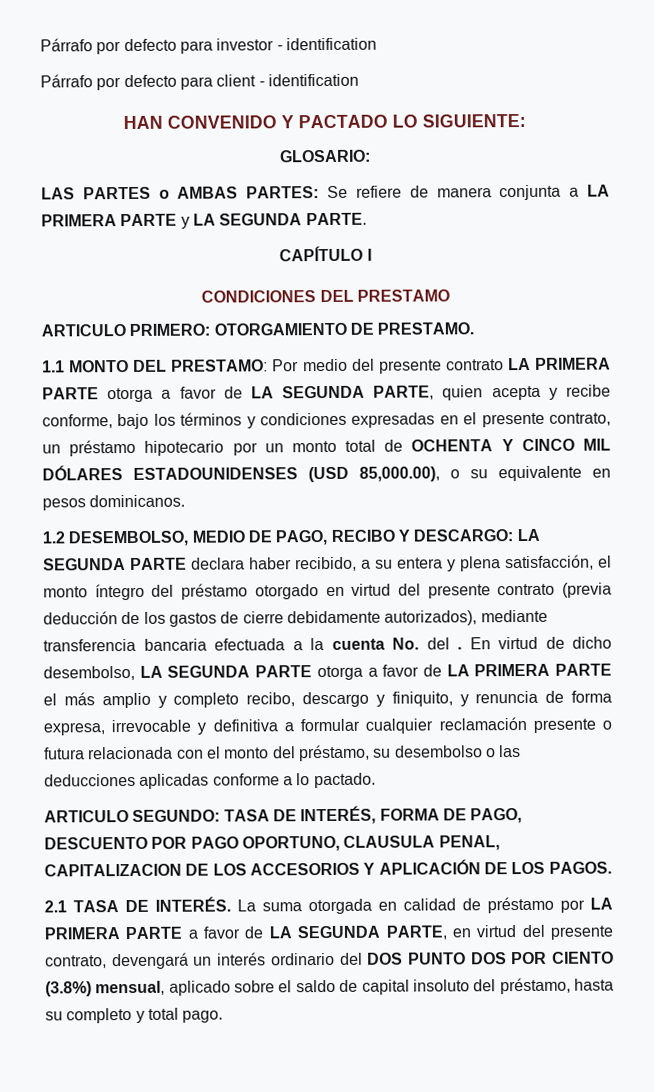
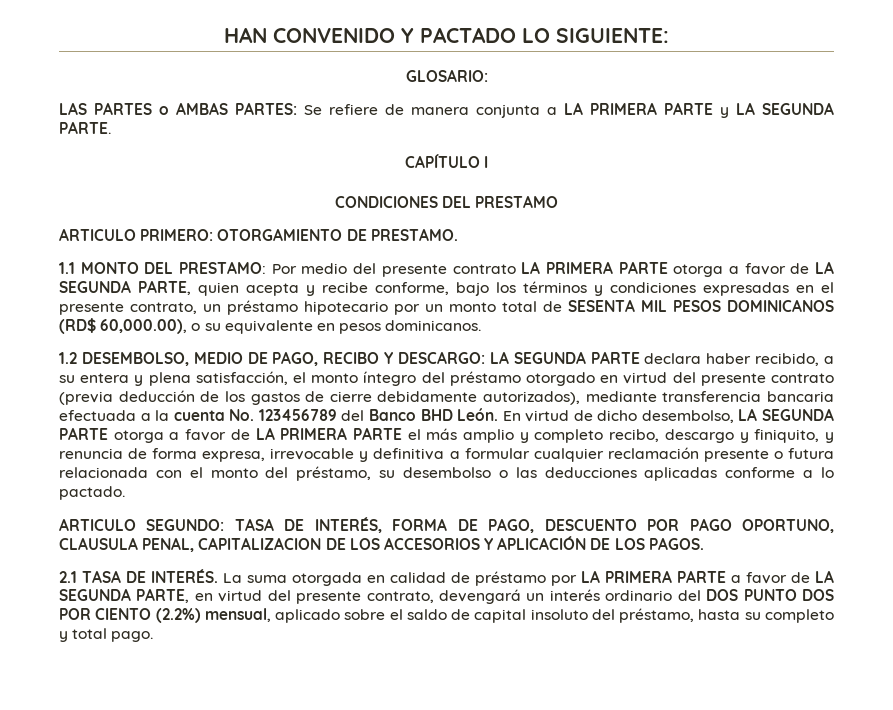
[40,37,377,55] [40,73,359,91] Párrafo por defecto para investor - identification // Párrafo por defecto para client - identification // -> (224, 35) none
[411,438,611,452] [42,465,440,483] OCHENTA Y CINCO MIL DÓLARES ESTADOUNIDENSES (USD 85,000.00), -> [568,299,834,312] [59,318,188,334] SESENTA MIL PESOS DOMINICANOS (RD$ 60,000.00),
[426,637,462,650] del . -> [258,408,499,421] 123456789 del Banco BHD León.
[45,981,92,997] (3.8%) -> [155,608,201,623] (2.2%)

